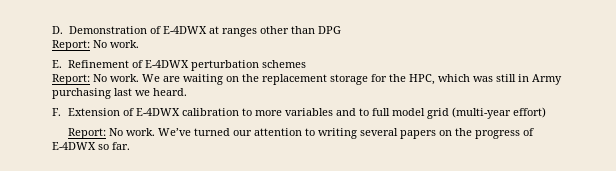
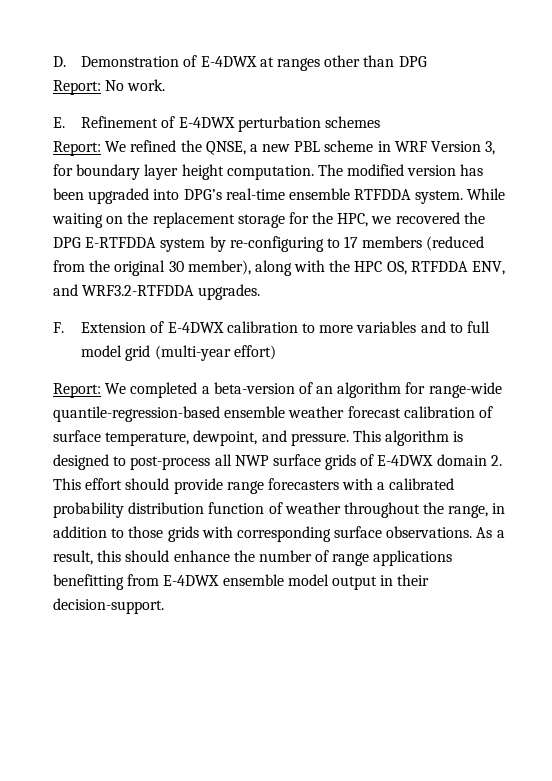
[93,74,180,82] No work. We are -> [105,140,496,155] [53,164,484,180] [53,188,506,204] We refined the QNSE, a new PBL scheme in WRF Version 3, for boundary layer height computation. The modified version has been upgraded into DPG’s real-time ensemble RTFDDA system. While
[438,74,562,85] [52,88,187,99] which was still in Army purchasing last we heard. -> [371,212,485,224] [53,236,485,252] [53,260,506,276] [53,284,261,300] we recovered the DPG E-RTFDDA system by re-configuring to 17 members (reduced from the original 30 member), along with the HPC OS, RTFDDA ENV, and WRF3.2-RTFDDA upgrades.
[108,128,534,139] [52,142,130,150] No work. We’ve turned our attention to writing several papers on the progress of E-4DWX so far. -> [105,382,502,398] [53,406,493,422] [53,430,464,446] [53,454,502,470] [53,478,455,494] [53,502,506,518] [53,526,505,542] [53,550,453,566] [53,574,430,590] [53,598,164,614] We completed a beta-version of an algorithm for range-wide quantile-regression-based ensemble weather forecast calibration of surface temperature, dewpoint, and pressure. This algorithm is designed to post-process all NWP surface grids of E-4DWX domain 2. This effort should provide range forecasters with a calibrated probability distribution function of weather throughout the range, in addition to those grids with corresponding surface observations. As a result, this should enhance the number of range applications benefitting from E-4DWX ensemble model output in their decision-support.

